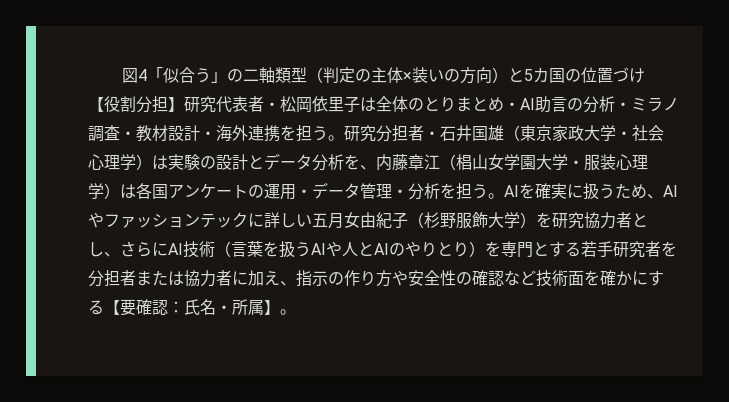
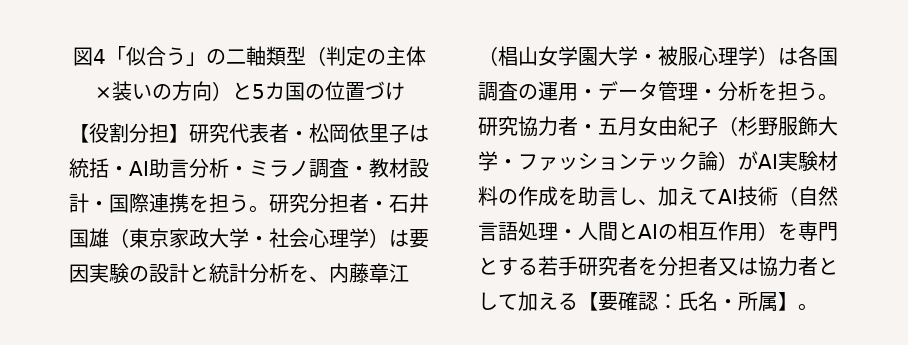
[376,96,504,112] 全体のとりまとめ -> [69,158,109,178] 統括
[567,98,583,111] の -> (189, 168) none
[216,125,248,141] 海外 -> [109,193,149,213] 国際
(168, 162) none -> [409,229,429,248] [69,264,89,283] 要因
[264,153,312,170] データ -> [209,263,249,283] 統計
[584,154,616,171] 服装 -> [658,46,698,66] 被服
[168,183,248,199] アンケート -> [478,81,518,101] 調査
[504,183,678,200] [88,212,312,228] AIを確実に扱うため、AIやファッションテックに詳しい -> [478,116,598,137] 研究協力者・
[520,212,648,229] [88,241,469,258] ）を研究協力者とし、さらにAI技術（言葉を扱うAIや人とAIのやりとり -> [498,151,838,172] [478,186,838,206] [478,221,758,241] ・ファッションテック論）がAI実験材料の作成を助言し、加えてAI技術（自然言語処理・人間とAIの相互作用
[136,270,168,286] また -> [718,258,738,276] 又
[232,270,664,287] に加え、指示の作り方や安全性の確認など技術面を確かにす -> [818,257,838,275] [478,291,558,311] として加え

